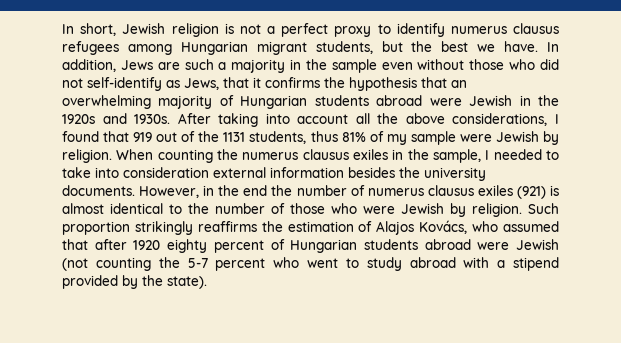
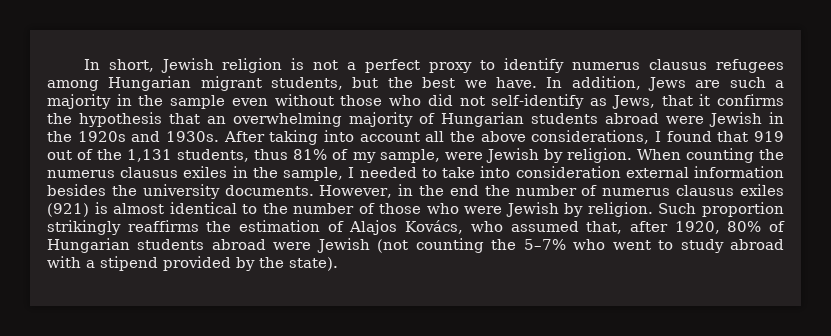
[223,132,246,142] 1131 -> [127,149,173,162] 1,131
[410,131,456,145] sample -> [379,149,440,163] sample,
[62,239,264,253] that after 1920 eighty percent -> [586,221,762,234] that, after 1920, 80%
[187,258,266,271] 5-7 percent -> [523,239,566,250] 5–7%

